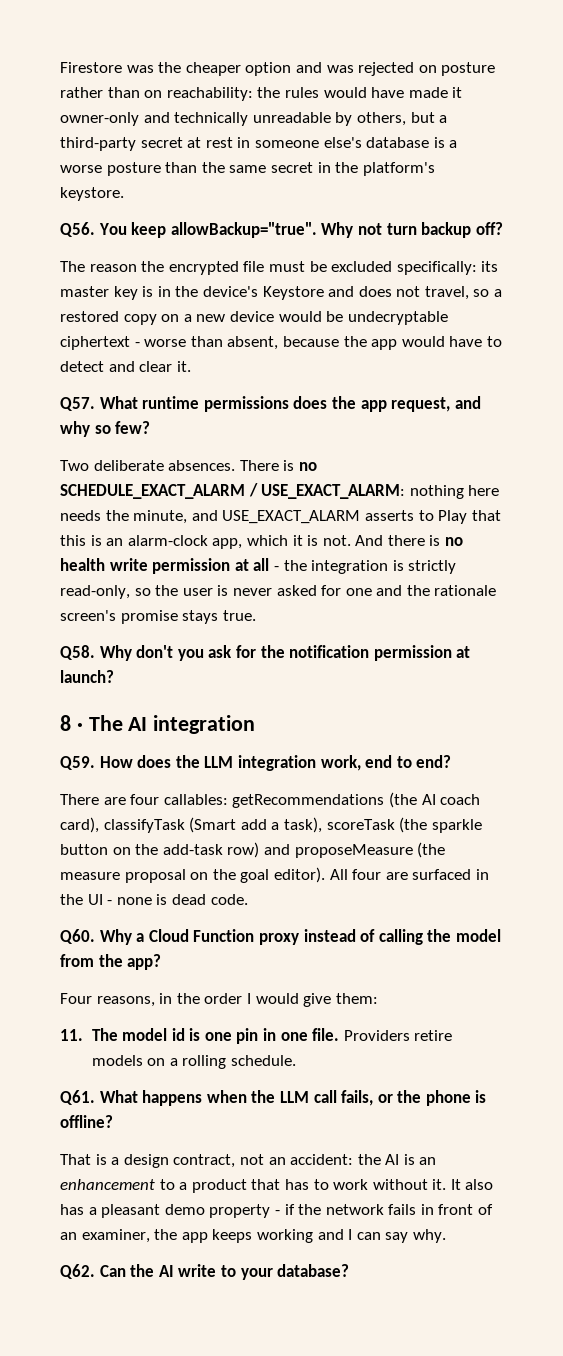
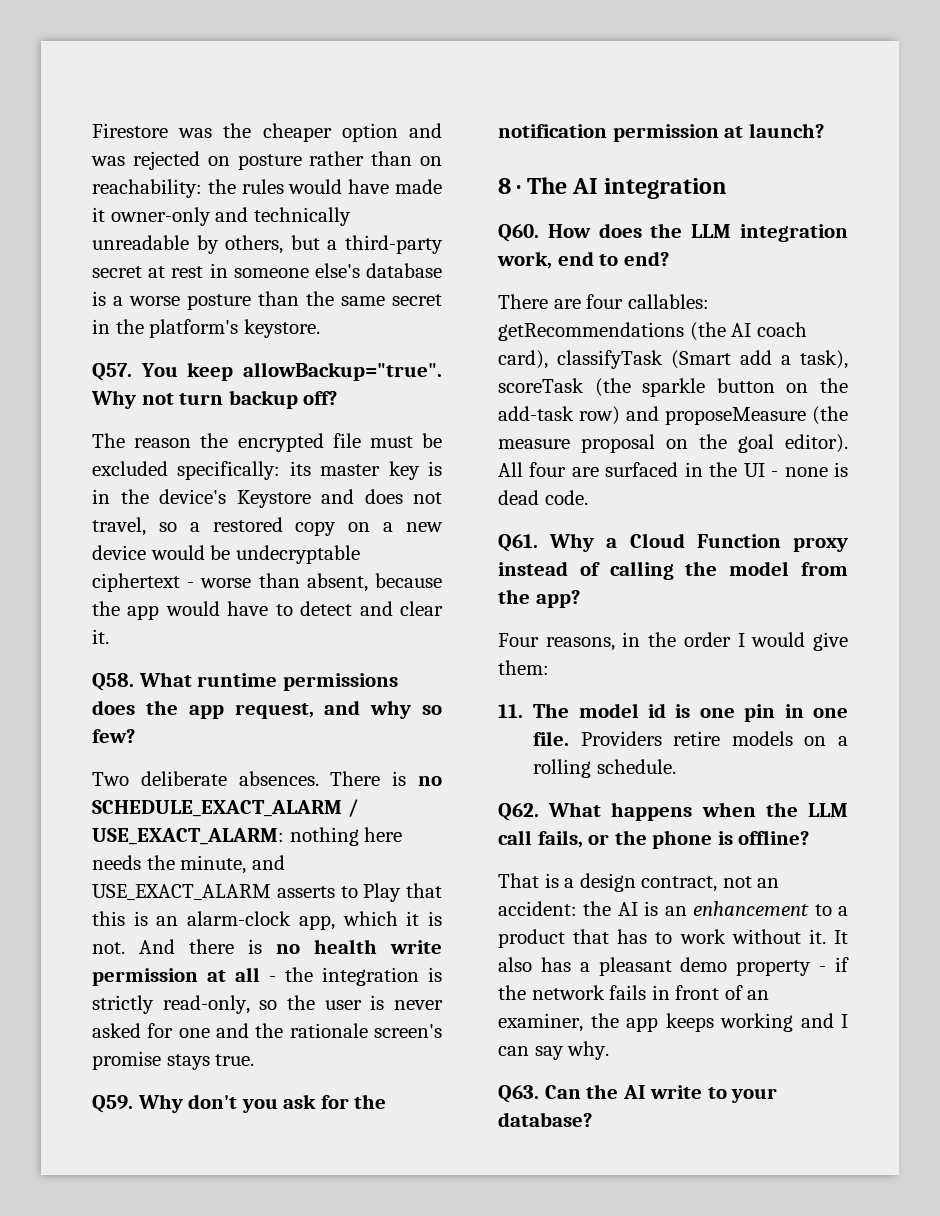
[60,222,95,237] Q56. -> [92,363,132,381] Q57.
[60,397,95,411] Q57. -> [92,673,134,691] Q58.
[60,645,95,660] Q58. -> [92,1095,133,1113] Q59.
[60,756,95,770] Q59. -> [498,224,539,242] Q60.
[60,929,95,944] Q60. -> [498,534,538,552] Q61.
[60,1090,95,1105] Q61. -> [498,803,539,821] Q62.
[60,1264,95,1279] Q62. -> [498,1085,539,1103] Q63.

